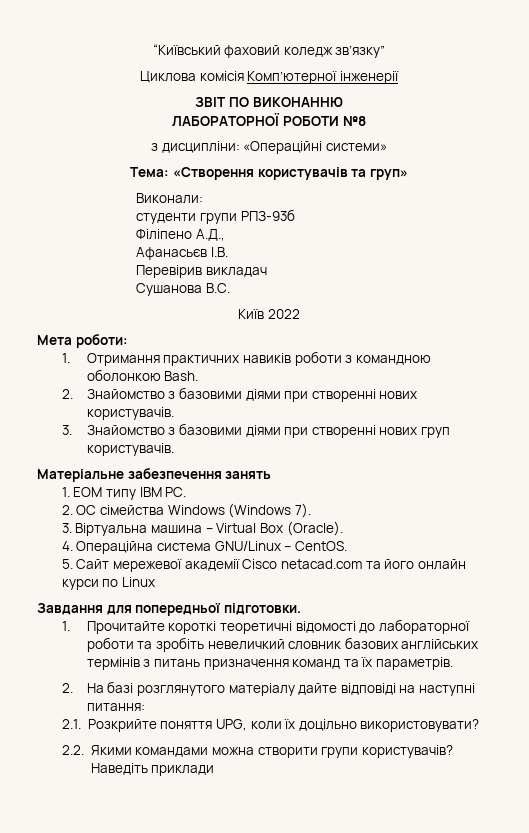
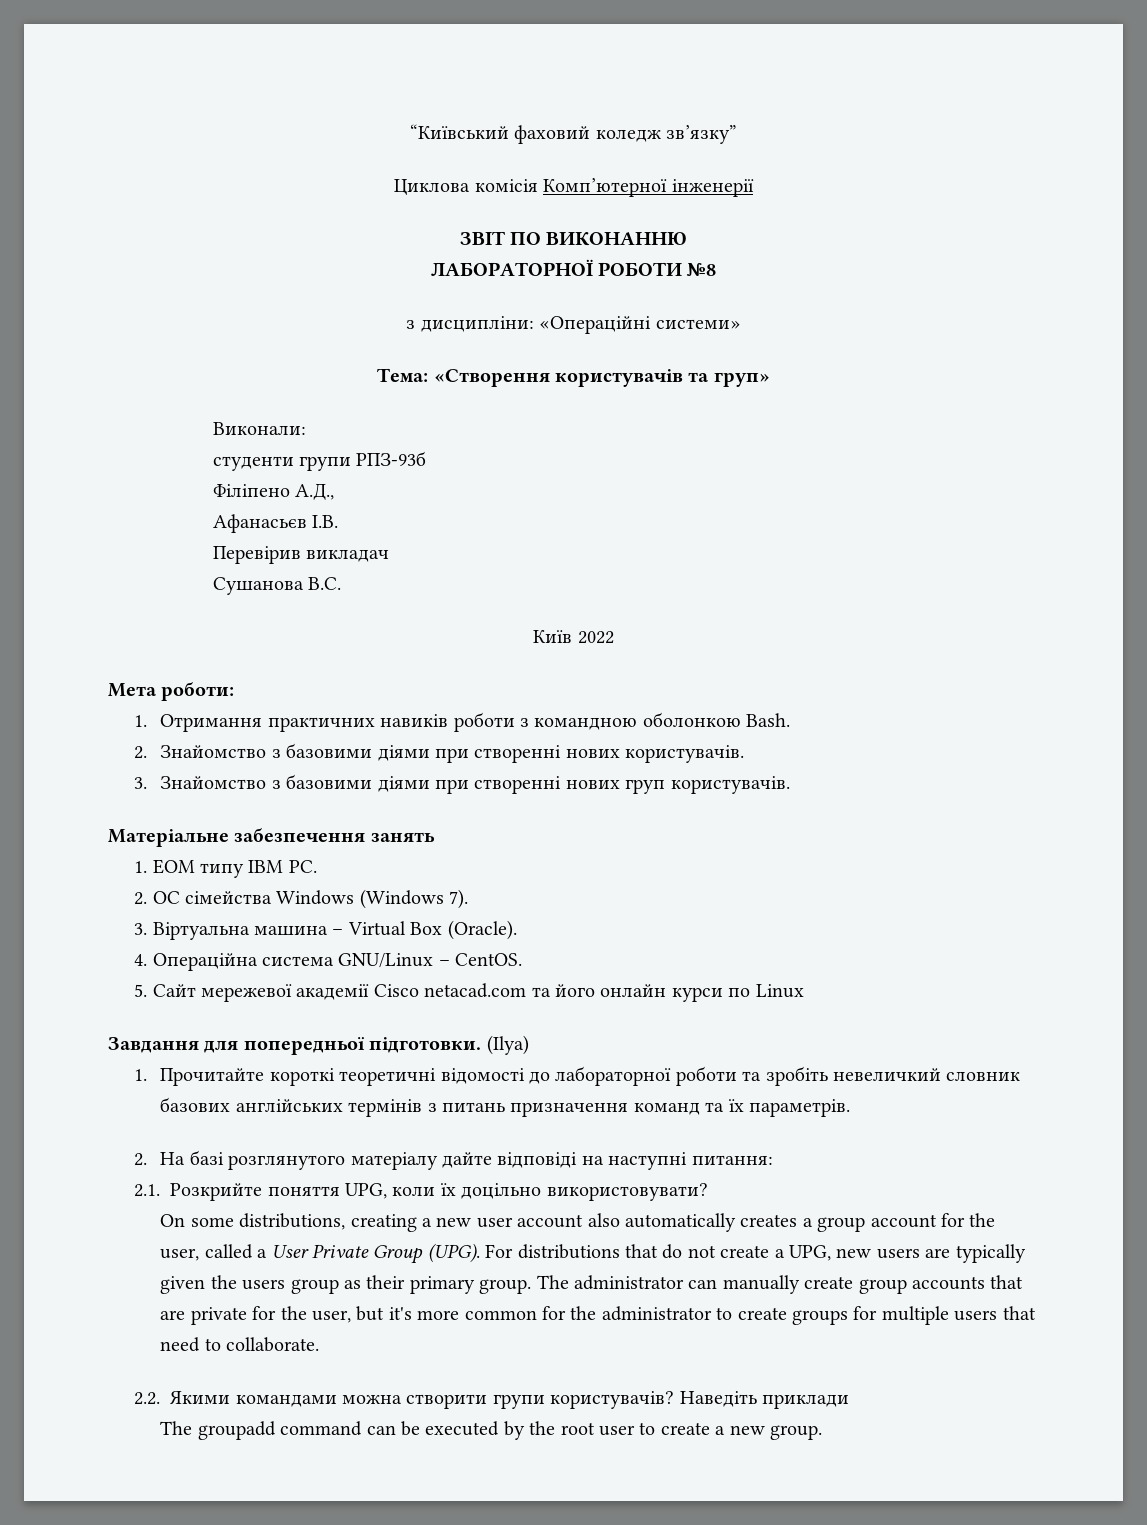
(301, 609) none -> [486,1035,529,1055] (Ilya)
(480, 725) none -> [160,1213,996,1232] [160,1243,1026,1264] [160,1275,1024,1294] [160,1306,1036,1325] [160,1337,320,1352] // On some distributions, creating a new user account also automatically creates a group account for the user, called a User Private Group (UPG). For distributions that do not create a UPG, new users are typically given the users group as their primary group. The administrator can manually create group accounts that are private for the user, but it's more common for the administrator to create groups for multiple users that need to collaborate.
(215, 770) none -> [160,1421,822,1440] // The groupadd command can be executed by the root user to create a new group.

